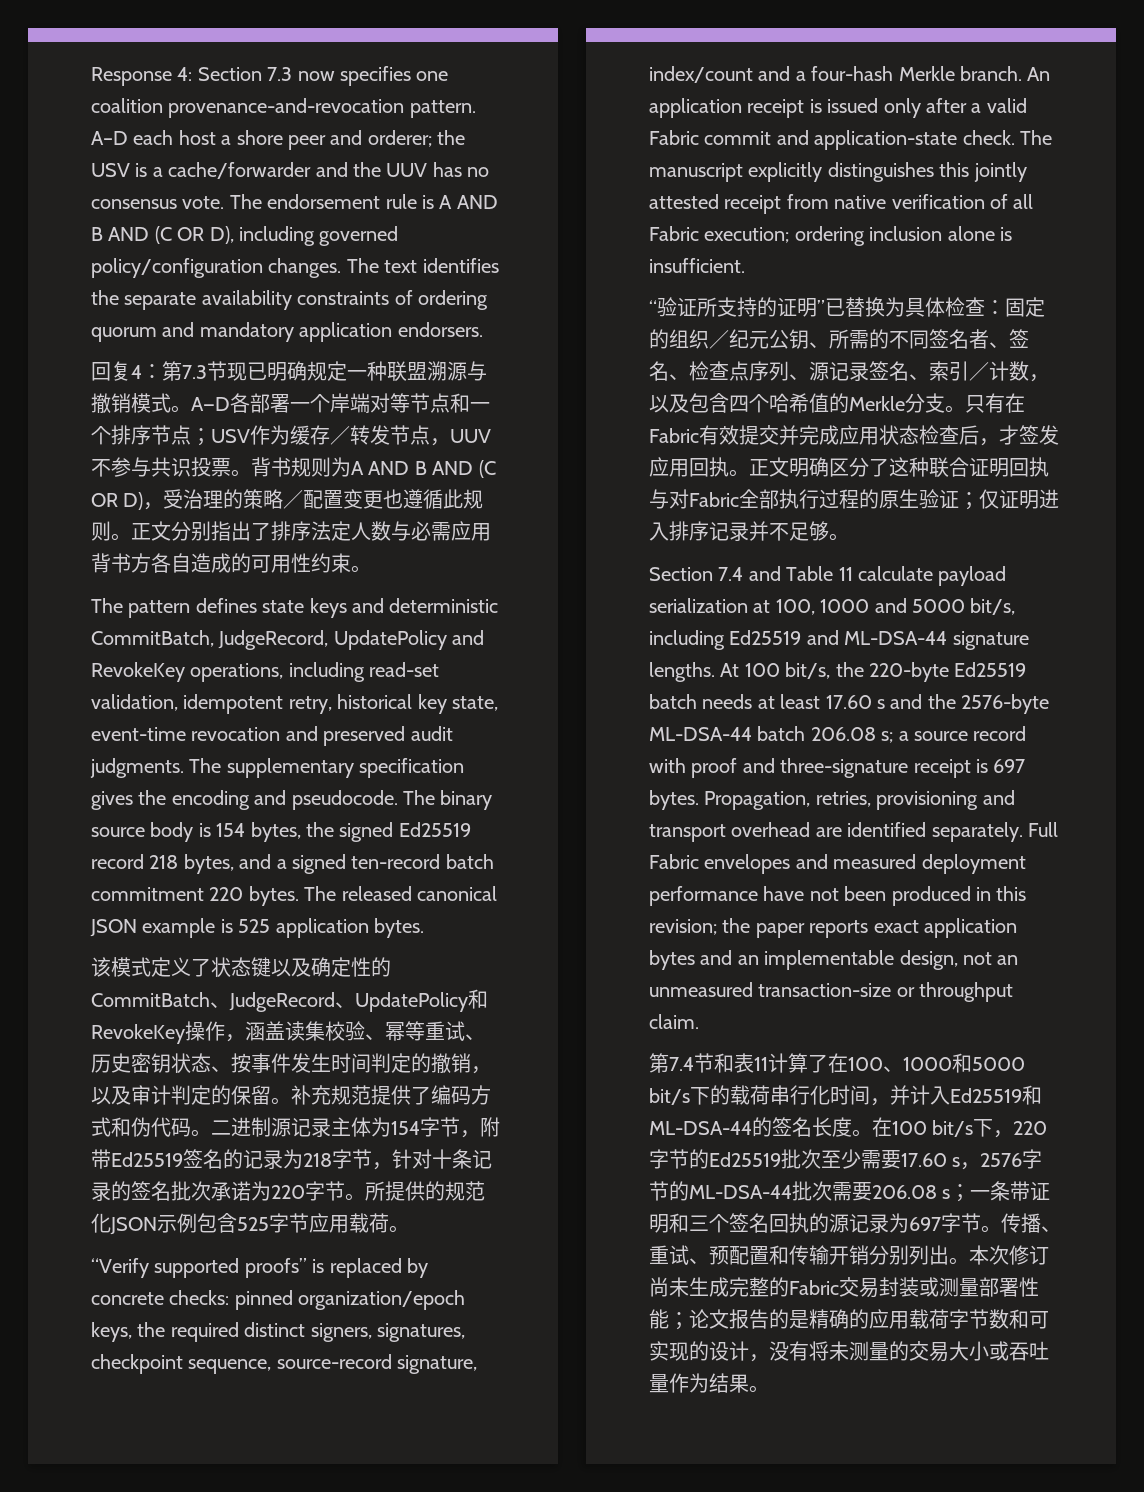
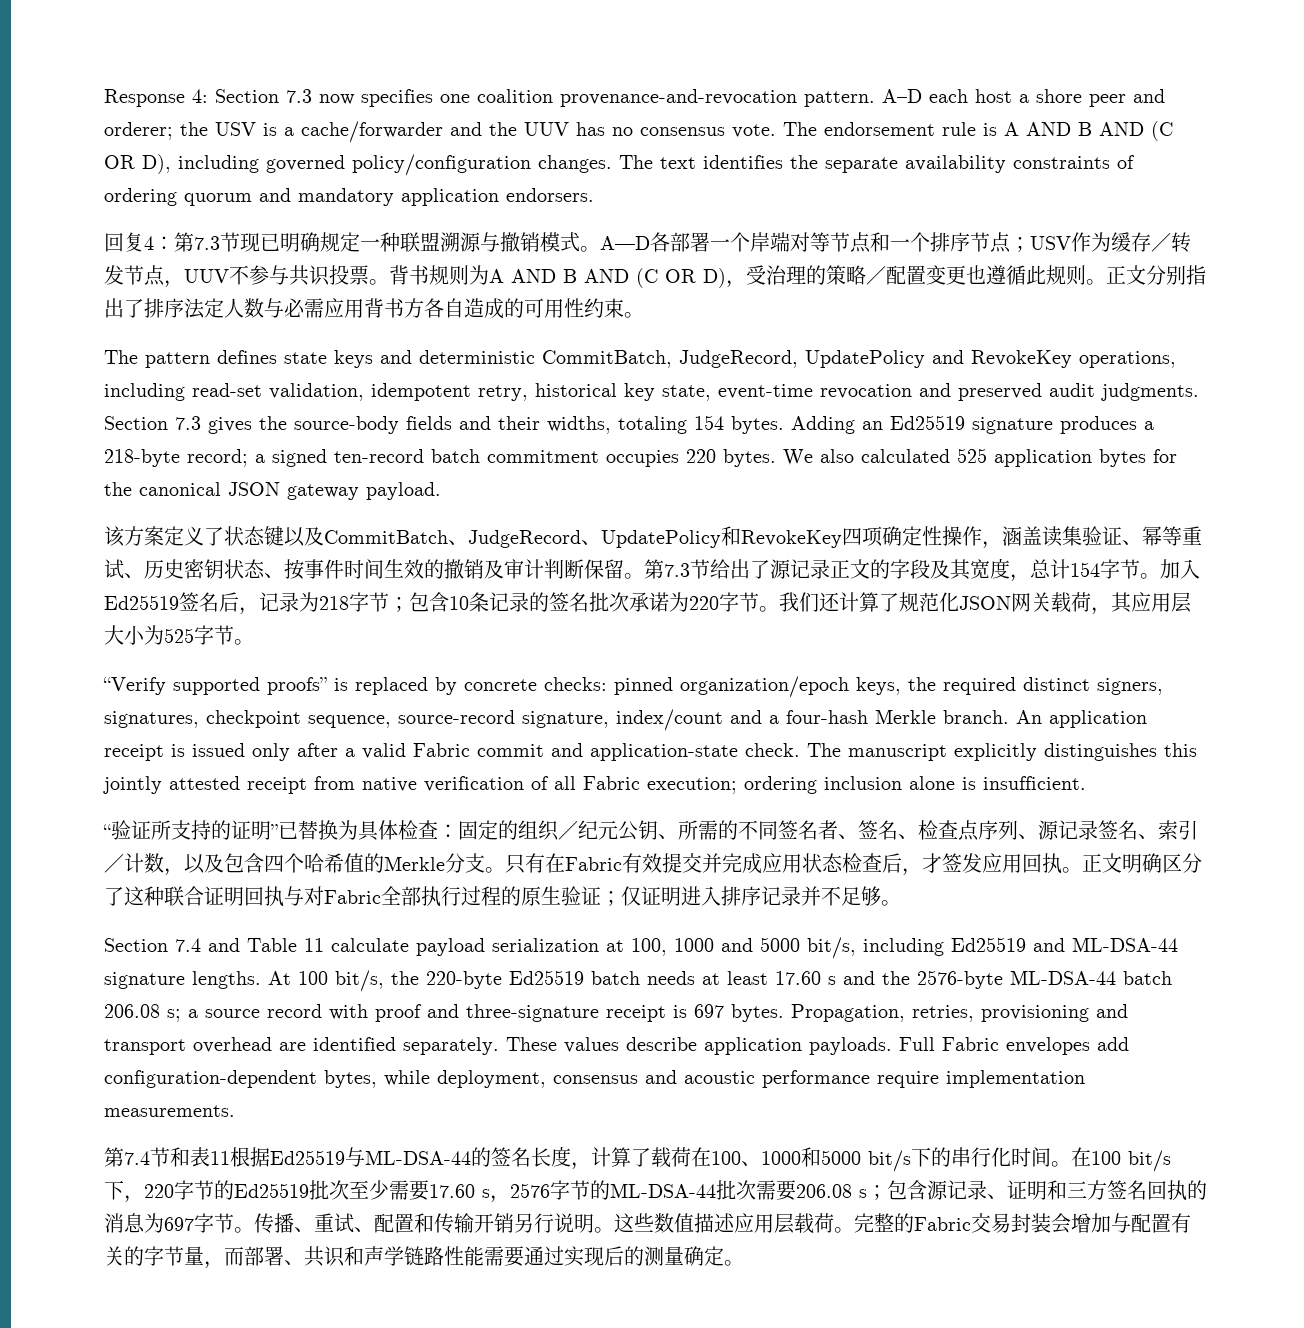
[189,758,465,778] [91,790,493,810] [91,822,471,842] [91,854,272,874] The supplementary specification gives the encoding and pseudocode. The binary source body is 154 bytes, the signed Ed25519 record 218 bytes, and -> [104,415,1154,434] [104,449,248,467] Section 7.3 gives the source-body fields and their widths, totaling 154 bytes. Adding an Ed25519 signature produces a 218-byte record;
(204, 894) none -> [606,450,679,467] occupies
[304,886,497,901] [90,918,424,938] The released canonical JSON example is 525 application bytes. -> [783,448,1177,467] [104,482,441,500] We also calculated 525 application bytes for the canonical JSON gateway payload.
[111,957,151,977] 模式 -> [124,526,164,546] 方案
[311,957,391,977] 确定性的 -> (324, 536) none
(185, 1034) none -> [842,526,942,547] 四项确定性
[325,1021,365,1041] 校验 -> [1082,526,1122,546] 验证
[291,1053,491,1074] [91,1085,491,1105] [91,1117,391,1137] 发生时间判定的撤销，以及审计判定的保留。补充规范提供了编码方式和伪代码。二进制源记录主体为 -> [344,558,1070,582] 时间生效的撤销及审计判断保留。第7.3节给出了源记录正文的字段及其宽度，总计
[460,1117,500,1138] [91,1149,111,1169] ，附带 -> [1140,559,1200,579] 。加入
[223,1149,243,1169] 的 -> [219,592,259,615] 后，
[372,1149,452,1170] ，针对十 -> [389,592,469,612] ；包含10
[365,1181,485,1201] [91,1213,389,1235] 所提供的规范化JSON示例包含525字节应用载荷 -> [779,592,1191,615] [104,625,234,645] 我们还计算了规范化JSON网关载荷，其应用层大小为525字节
[1028,822,1058,837] [649,854,1026,874] [649,886,1027,906] [649,918,1017,938] [649,950,1019,970] [649,982,1014,1002] [649,1014,699,1029] [649,1053,828,1073] Full Fabric envelopes and measured deployment performance have not been produced in this revision; the paper reports exact application bytes and an implementable design, not an unmeasured transaction-size or throughput claim. // 第7.4节和表11计算了 -> [506,1037,1129,1055] [104,1070,1085,1088] [104,1105,235,1117] [104,1146,691,1170] These values describe application payloads. Full Fabric envelopes add configuration-dependent bytes, while deployment, consensus and acoustic performance require implementation measurements. // 第7.4节和表11根据Ed25519与ML-DSA-44的签名长度，计算了载荷
[729,1085,770,1105] 载荷 -> (951, 1157) none
[869,1085,1042,1106] [649,1117,852,1137] ，并计入Ed25519和ML-DSA-44的签名长度 -> (1051, 1157) none
[970,1181,1031,1201] 一条带 -> [887,1180,1007,1200] 包含源记录、
[709,1214,729,1233] 个 -> [1087,1180,1107,1200] 方
[829,1213,889,1233] 源记录 -> [104,1213,145,1233] 消息
[709,1246,729,1265] 预 -> (374, 1229) none
[869,1245,1049,1265] [649,1277,729,1297] 分别列出。本次修订尚未生成 -> [514,1213,854,1234] 另行说明。这些数值描述应用层载荷。
[918,1277,1039,1297] [649,1309,1049,1330] [649,1341,1049,1362] [649,1373,749,1393] 或测量部署性能；论文报告的是精确的应用载荷字节数和可实现的设计，没有将未测量的交易大小或吞吐量作为结果 -> [1051,1213,1191,1234] [104,1246,724,1269] 会增加与配置有关的字节量，而部署、共识和声学链路性能需要通过实现后的测量确定

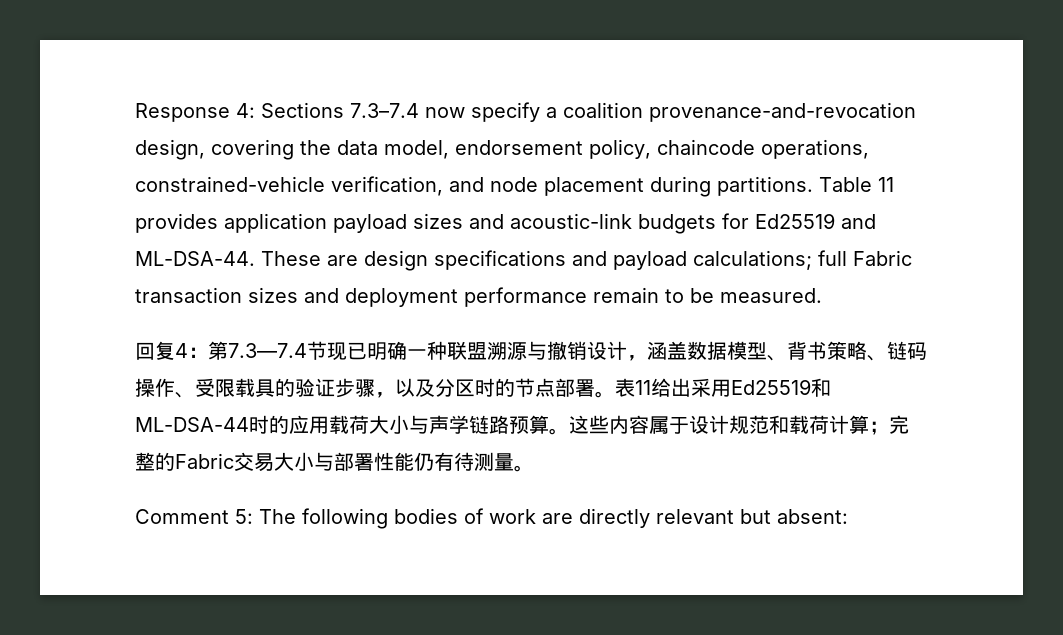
[215,89,1165,107] [104,121,1173,143] [104,154,1135,176] [104,188,594,206] Section 7.3 now specifies one coalition provenance-and-revocation pattern. A–D each host a shore peer and orderer; the USV is a cache/forwarder and the UUV has no consensus vote. The endorsement rule is A AND B AND (C OR D), including governed policy/configuration changes. The text identifies the separate availability constraints of ordering quorum and mandatory application endorsers. -> [261,102,916,122] [135,139,869,160] [135,176,894,197] [135,213,876,234] [135,250,912,271] [135,287,822,307] Sections 7.3–7.4 now specify a coalition provenance-and-revocation design, covering the data model, endorsement policy, chaincode operations, constrained-vehicle verification, and node placement during partitions. Table 11 provides application payload sizes and acoustic-link budgets for Ed25519 and ML-DSA-44. These are design specifications and payload calculations; full Fabric transaction sizes and deployment performance remain to be measured.
[194,236,220,250] 7.3 -> [228,343,307,358] 7.3—7.4
[320,232,360,252] 规定 -> (407, 350) none
[540,232,1191,253] [104,265,1206,288] [104,298,644,319] [104,350,1176,368] [104,383,1199,401] [104,415,1154,434] [104,448,1177,467] [104,482,441,500] [104,526,1202,549] [104,558,1200,582] [104,592,1191,615] [104,625,254,645] [103,676,1163,698] [104,709,1147,731] [104,743,1197,761] [103,776,1086,794] [103,820,1198,841] [104,853,1202,876] [104,886,901,907] [104,937,1178,959] [104,970,1172,992] [104,1004,1128,1022] [104,1037,1129,1055] [104,1070,1085,1088] [104,1105,235,1117] [104,1146,1171,1172] [104,1180,1207,1203] [104,1213,1191,1234] [104,1246,744,1269] 模式。A—D各部署一个岸端对等节点和一个排序节点；USV作为缓存／转发节点，UUV不参与共识投票。背书规则为A AND B AND (C OR D)，受治理的策略／配置变更也遵循此规则。正文分别指出了排序法定人数与必需应用背书方各自造成的可用性约束。 // The pattern defines state keys and deterministic CommitBatch, JudgeRecord, UpdatePolicy and RevokeKey operations, including read-set validation, idempotent retry, historical key state, event-time revocation and preserved audit judgments. Section 7.3 gives the source-body fields and their widths, totaling 154 bytes. Adding an Ed25519 signature produces a 218-byte record; a signed ten-record batch commitment occupies 220 bytes. We also calculated 525 application bytes for the canonical JSON gateway payload. // 该方案定义了状态键以及CommitBatch、JudgeRecord、UpdatePolicy和RevokeKey四项确定性操作，涵盖读集验证、幂等重试、历史密钥状态、按事件时间生效的撤销及审计判断保留。第7.3节给出了源记录正文的字段及其宽度，总计154字节。加入Ed25519签名后，记录为218字节；包含10条记录的签名批次承诺为220字节。我们还计算了规范化JSON网关载荷，其应用层大小为525字节。 // “Verify supported proofs” is replaced by concrete checks: pinned organization/epoch keys, the required distinct signers, signatures, checkpoint sequence, source-record signature, index/count and a four-hash Merkle branch. An application receipt is issued only after a valid Fabric commit and application-state check. The manuscript explicitly distinguishes this jointly attested receipt from native verification of all Fabric execution; ordering inclusion alone is insufficient. // “验证所支持的证明”已替换为具体检查：固定的组织／纪元公钥、所需的不同签名者、签名、检查点序列、源记录签名、索引／计数，以及包含四个哈希值的Merkle分支。只有在Fabric有效提交并完成应用状态检查后，才签发应用回执。正文明确区分了这种联合证明回执与对Fabric全部执行过程的原生验证；仅证明进入排序记录并不足够。 // Section 7.4 and Table 11 calculate payload serialization at 100, 1000 and 5000 bit/s, including Ed25519 and ML-DSA-44 signature lengths. At 100 bit/s, the 220-byte Ed25519 batch needs at least 17.60 s and the 2576-byte ML-DSA-44 batch 206.08 s; a source record with proof and three-signature receipt is 697 bytes. Propagation, retries, provisioning and transport overhead are identified separately. These values describe application payloads. Full Fabric envelopes add configuration-dependent bytes, while deployment, consensus and acoustic performance require implementation measurements. // 第7.4节和表11根据Ed25519与ML-DSA-44的签名长度，计算了载荷在100、1000和5000 bit/s下的串行化时间。在100 bit/s下，220字节的Ed25519批次至少需要17.60 s，2576字节的ML-DSA-44批次需要206.08 s；包含源记录、证明和三方签名回执的消息为697字节。传播、重试、配置和传输开销另行说明。这些数值描述应用层载荷。完整的Fabric交易封装会增加与配置有关的字节量，而部署、共识和声学链路性能需要通过实现后的测量确定。 -> [587,341,927,361] [135,378,831,398] [135,415,909,435] [135,452,534,472] [135,508,848,529] 设计，涵盖数据模型、背书策略、链码操作、受限载具的验证步骤，以及分区时的节点部署。表11给出采用Ed25519和ML-DSA-44时的应用载荷大小与声学链路预算。这些内容属于设计规范和载荷计算；完整的Fabric交易大小与部署性能仍有待测量。 // Comment 5: The following bodies of work are directly relevant but absent:

